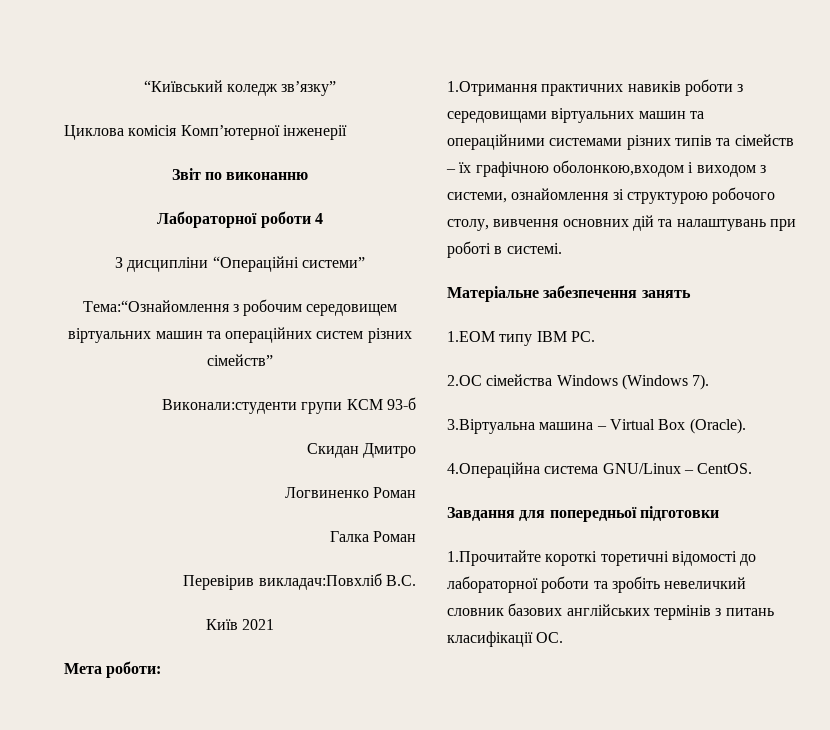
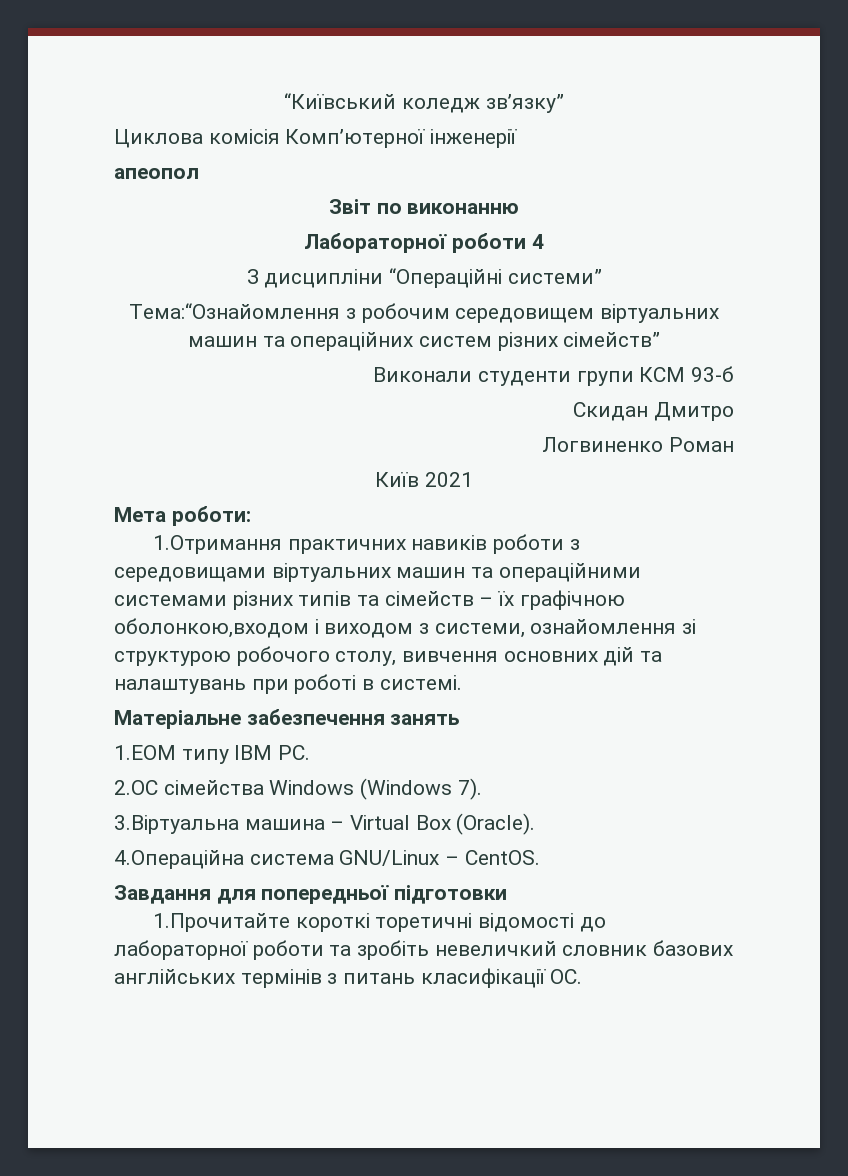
(347, 132) none -> [114,168,199,179] // апеопол
[162,399,298,414] Виконали:студенти -> [373,367,571,386] Виконали студенти
[329,531,416,542] [183,573,416,590] // Галка Роман // Перевірив викладач:Повхліб В.С. -> (734, 444) none

